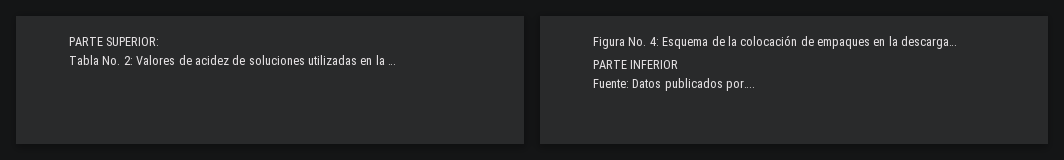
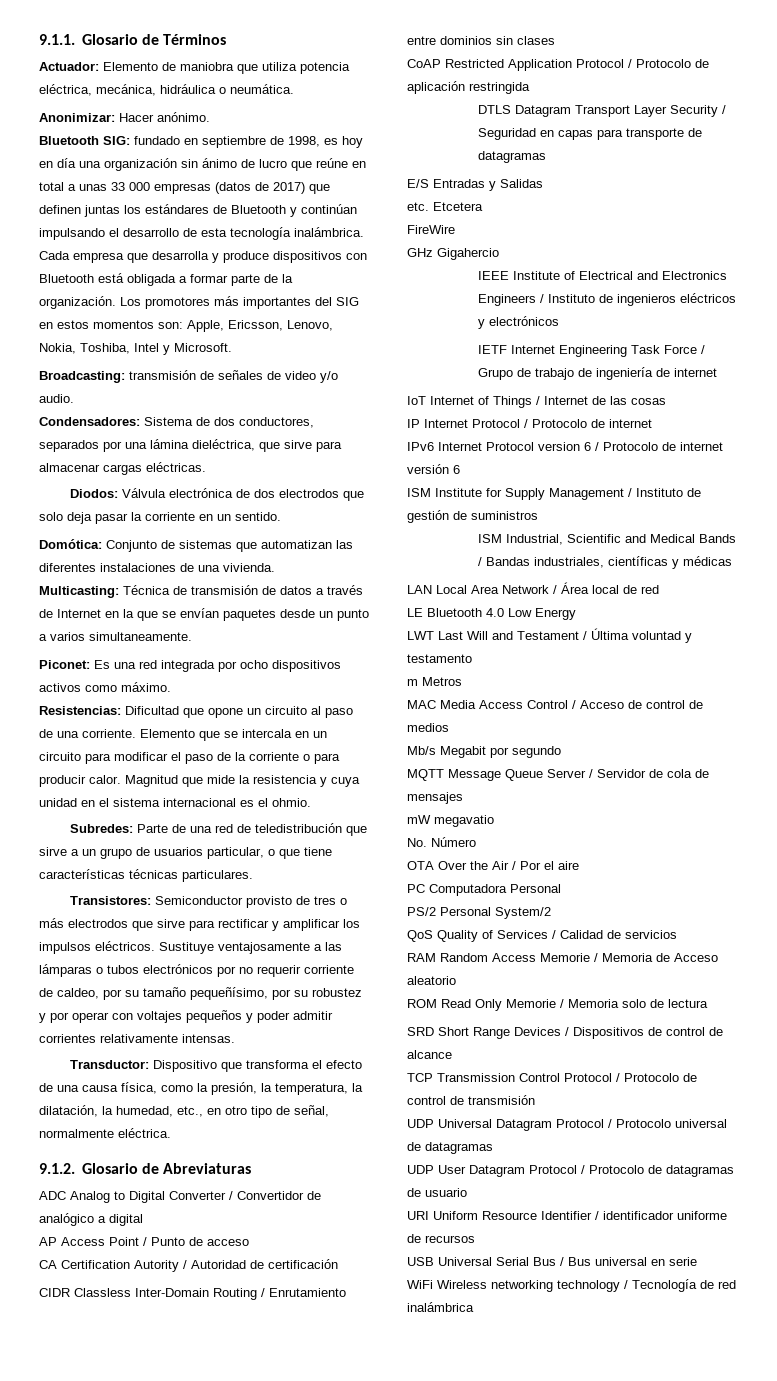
[69,37,160,46] [69,55,397,65] [593,35,958,49] [593,60,679,69] [593,78,756,91] PARTE SUPERIOR: // Tabla No. 2: Valores de acidez de soluciones utilizadas en la … // Figura No. 4: Esquema de la colocación de empaques en la descarga… // PARTE INFERIOR // Fuente: Datos publicados por…. -> [39,34,227,45] [39,62,350,74] [39,84,294,96] [39,112,210,122] [39,136,363,148] [39,158,366,171] [39,182,330,194] [39,204,357,217] [39,227,364,240] [39,251,367,263] [39,273,293,286] [39,296,359,309] [39,320,333,332] [39,343,232,355] [39,370,338,383] [39,394,74,403] [39,417,314,428] [39,439,342,452] [39,462,206,475] [70,488,365,501] [39,512,281,524] [39,539,353,552] [39,563,275,572] [39,585,363,598] [39,608,369,621] [39,632,192,641] [39,660,341,672] [39,682,171,692] [39,706,353,718] [39,729,327,741] [39,752,340,764] [39,775,360,787] [39,798,311,807] [70,823,368,836] [39,847,332,859] [39,869,253,882] [70,896,348,908] [39,918,360,931] [39,941,342,954] [39,964,354,977] [39,987,362,1000] [39,1010,333,1023] [39,1034,235,1043] [70,1060,363,1072] [39,1082,363,1095] [39,1105,329,1118] [39,1128,171,1138] [39,1163,252,1174] [39,1191,321,1203] [39,1213,143,1226] [39,1237,249,1246] [39,1259,338,1272] [39,1288,346,1300] [407,36,555,45] [407,59,709,71] [407,81,530,94] [478,105,727,117] [478,128,703,140] [478,151,547,163] [407,179,543,191] [407,202,483,211] [407,225,455,234] [407,248,499,260] [478,271,728,280] [478,293,737,306] [478,316,560,329] [478,345,706,357] [478,367,718,380] [407,396,666,408] [407,419,652,428] [407,442,723,451] [407,464,460,474] [407,488,701,500] [407,510,538,523] [478,534,737,545] [478,556,733,569] [407,582,659,594] [407,608,576,620] [407,628,692,643] [407,654,472,663] [407,677,462,686] [407,700,703,709] [407,723,449,732] [407,746,561,758] [407,769,709,781] [407,792,463,804] [407,815,494,827] [407,837,476,847] [407,861,579,870] [407,884,561,896] [407,907,551,919] [407,930,677,942] [407,953,718,962] [407,976,456,985] [407,999,708,1011] [407,1027,723,1039] [407,1050,452,1059] [407,1073,697,1082] [407,1095,535,1105] [407,1119,727,1131] [407,1142,493,1154] [407,1165,734,1177] [407,1188,467,1197] [407,1211,727,1220] [407,1234,475,1243] [407,1257,697,1266] [407,1279,736,1292] [407,1302,474,1312] 9.1.1. Glosario de Términos // Actuador: Elemento de maniobra que utiliza potencia eléctrica, mecánica, hidráulica o neumática. // Anonimizar: Hacer anónimo. // Bluetooth SIG: fundado en septiembre de 1998, es hoy en día una organización sin ánimo de lucro que reúne en total a unas 33 000 empresas (datos de 2017) que definen juntas los estándares de Bluetooth y continúan impulsando el desarrollo de esta tecnología inalámbrica. Cada empresa que desarrolla y produce dispositivos con Bluetooth está obligada a formar parte de la organización. Los promotores más importantes del SIG en estos momentos son: Apple, Ericsson, Lenovo, Nokia, Toshiba, Intel y Microsoft. // Broadcasting: transmisión de señales de video y/o audio. // Condensadores: Sistema de dos conductores, separados por una lámina dieléctrica, que sirve para almacenar cargas eléctricas. // Diodos: Válvula electrónica de dos electrodos que solo deja pasar la corriente en un sentido. // Domótica: Conjunto de sistemas que automatizan las diferentes instalaciones de una vivienda. // Multicasting: Técnica de transmisión de datos a través de Internet en la que se envían paquetes desde un punto a varios simultaneamente. // Piconet: Es una red integrada por ocho dispositivos activos como máximo. // Resistencias: Dificultad que opone un circuito al paso de una corriente. Elemento que se intercala en un circuito para modificar el paso de la corriente o para producir calor. Magnitud que mide la resistencia y cuya unidad en el sistema internacional es el ohmio. // Subredes: Parte de una red de teledistribución que sirve a un grupo de usuarios particular, o que tiene características técnicas particulares. // Transistores: Semiconductor provisto de tres o más electrodos que sirve para rectificar y amplificar los impulsos eléctricos. Sustituye ventajosamente a las lámparas o tubos electrónicos por no requerir corriente de caldeo, por su tamaño pequeñísimo, por su robustez y por operar con voltajes pequeños y poder admitir corrientes relativamente intensas. // Transductor: Dispositivo que transforma el efecto de una causa física, como la presión, la temperatura, la dilatación, la humedad, etc., en otro tipo de señal, normalmente eléctrica. // 9.1.2. Glosario de Abreviaturas // ADC Analog to Digital Converter / Convertidor de analógico a digital // AP Access Point / Punto de acceso // CA Certification Autority / Autoridad de certificación // CIDR Classless Inter-Domain Routing / Enrutamiento entre dominios sin clases // CoAP Restricted Application Protocol / Protocolo de aplicación restringida // DTLS Datagram Transport Layer Security / Seguridad en capas para transporte de datagramas // E/S Entradas y Salidas // etc. Etcetera // FireWire // GHz Gigahercio // IEEE Institute of Electrical and Electronics Engineers / Instituto de ingenieros eléctricos y electrónicos // IETF Internet Engineering Task Force / Grupo de trabajo de ingeniería de internet // IoT Internet of Things / Internet de las cosas // IP Internet Protocol / Protocolo de internet // IPv6 Internet Protocol version 6 / Protocolo de internet versión 6 // ISM Institute for Supply Management / Instituto de gestión de suministros // ISM Industrial, Scientific and Medical Bands / Bandas industriales, científicas y médicas // LAN Local Area Network / Área local de red // LE Bluetooth 4.0 Low Energy // LWT Last Will and Testament / Última voluntad y testamento // m Metros // MAC Media Access Control / Acceso de control de medios // Mb/s Megabit por segundo // MQTT Message Queue Server / Servidor de cola de mensajes // mW megavatio // No. Número // OTA Over the Air / Por el aire // PC Computadora Personal // PS/2 Personal System/2 // QoS Quality of Services / Calidad de servicios // RAM Random Access Memorie / Memoria de Acceso aleatorio // ROM Read Only Memorie / Memoria solo de lectura // SRD Short Range Devices / Dispositivos de control de alcance // TCP Transmission Control Protocol / Protocolo de control de transmisión // UDP Universal Datagram Protocol / Protocolo universal de datagramas // UDP User Datagram Protocol / Protocolo de datagramas de usuario // URI Uniform Resource Identifier / identificador uniforme de recursos // USB Universal Serial Bus / Bus universal en serie // WiFi Wireless networking technology / Tecnología de red inalámbrica

